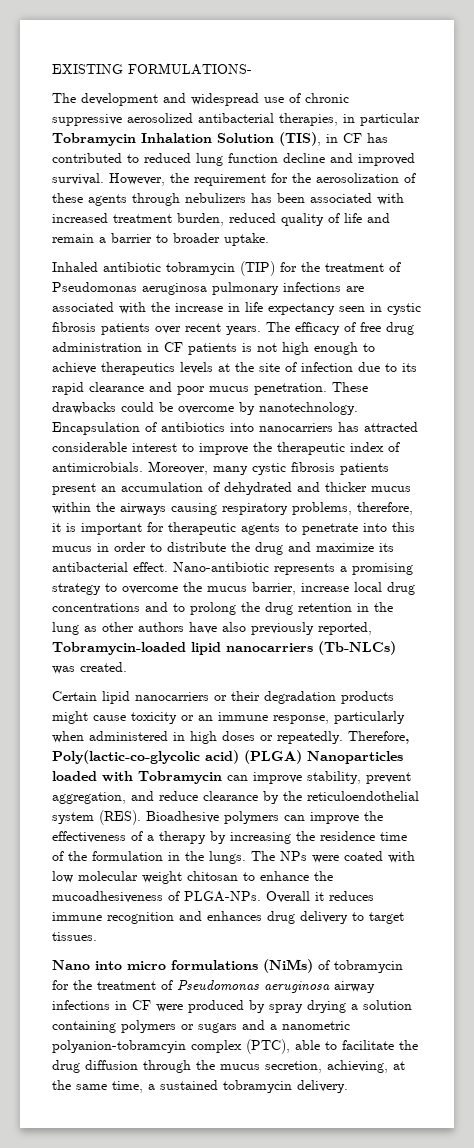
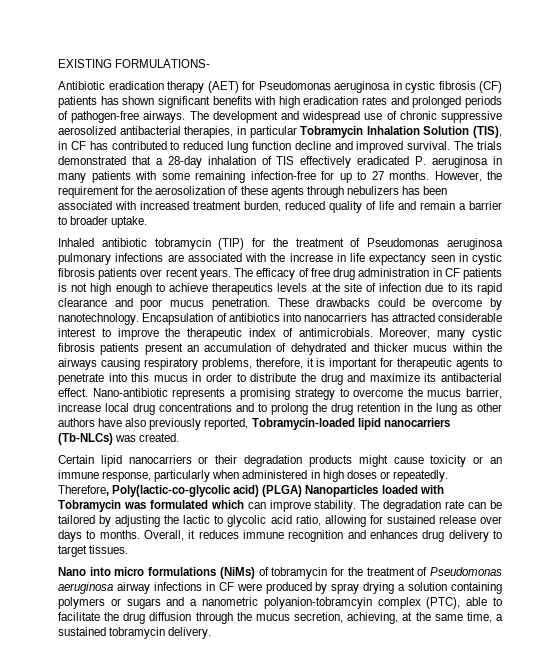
(252, 69) none -> [58,81,502,93] [58,96,502,108] [58,111,186,123] Antibiotic eradication therapy (AET) for Pseudomonas aeruginosa in cystic fibrosis (CF) patients has shown significant benefits with high eradication rates and prolonged periods of pathogen-free airways.
(104, 179) none -> [454,141,503,150] [58,156,502,168] [58,171,429,183] The trials demonstrated that a 28-day inhalation of TIS effectively eradicated P. aeruginosa in many patients with some remaining infection-free for up to 27 months.
[227,771,411,784] [52,791,419,804] [52,810,383,825] [52,831,407,844] [52,851,415,864] [52,871,333,884] [52,891,310,903] can improve stability, prevent aggregation, and reduce clearance by the reticuloendothelial system (RES). Bioadhesive polymers can improve the effectiveness of a therapy by increasing the residence time of the formulation in the lungs. The NPs were coated with low molecular weight chitosan to enhance the mucoadhesiveness of PLGA-NPs. Overall -> [123,500,503,512] [58,515,503,527] [58,530,184,542] was formulated which can improve stability. The degradation rate can be tailored by adjusting the lactic to glycolic acid ratio, allowing for sustained release over days to months. Overall,

